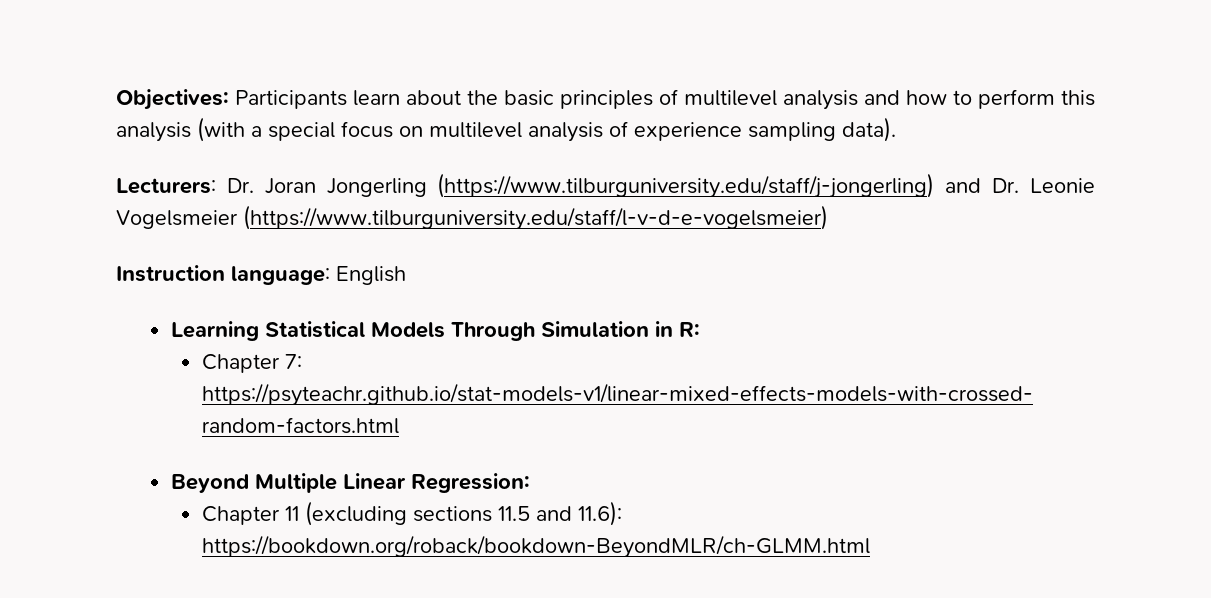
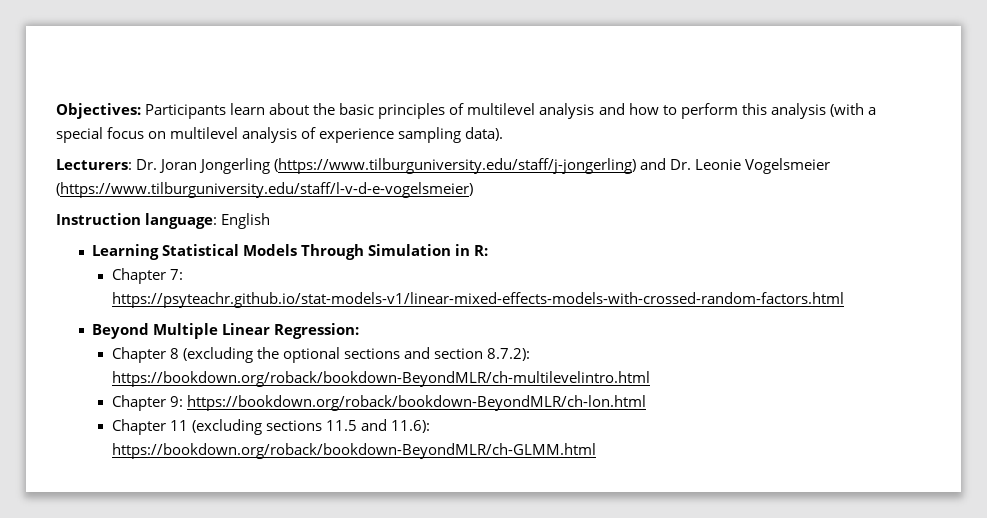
(530, 483) none -> [111,347,530,363] [111,371,650,387] [111,395,646,411] // Chapter 8 (excluding the optional sections and section 8.7.2): https://bookdown.org/roback/bookdown-BeyondMLR/ch-multilevelintro.html // Chapter 9: https://bookdown.org/roback/bookdown-BeyondMLR/ch-lon.html

